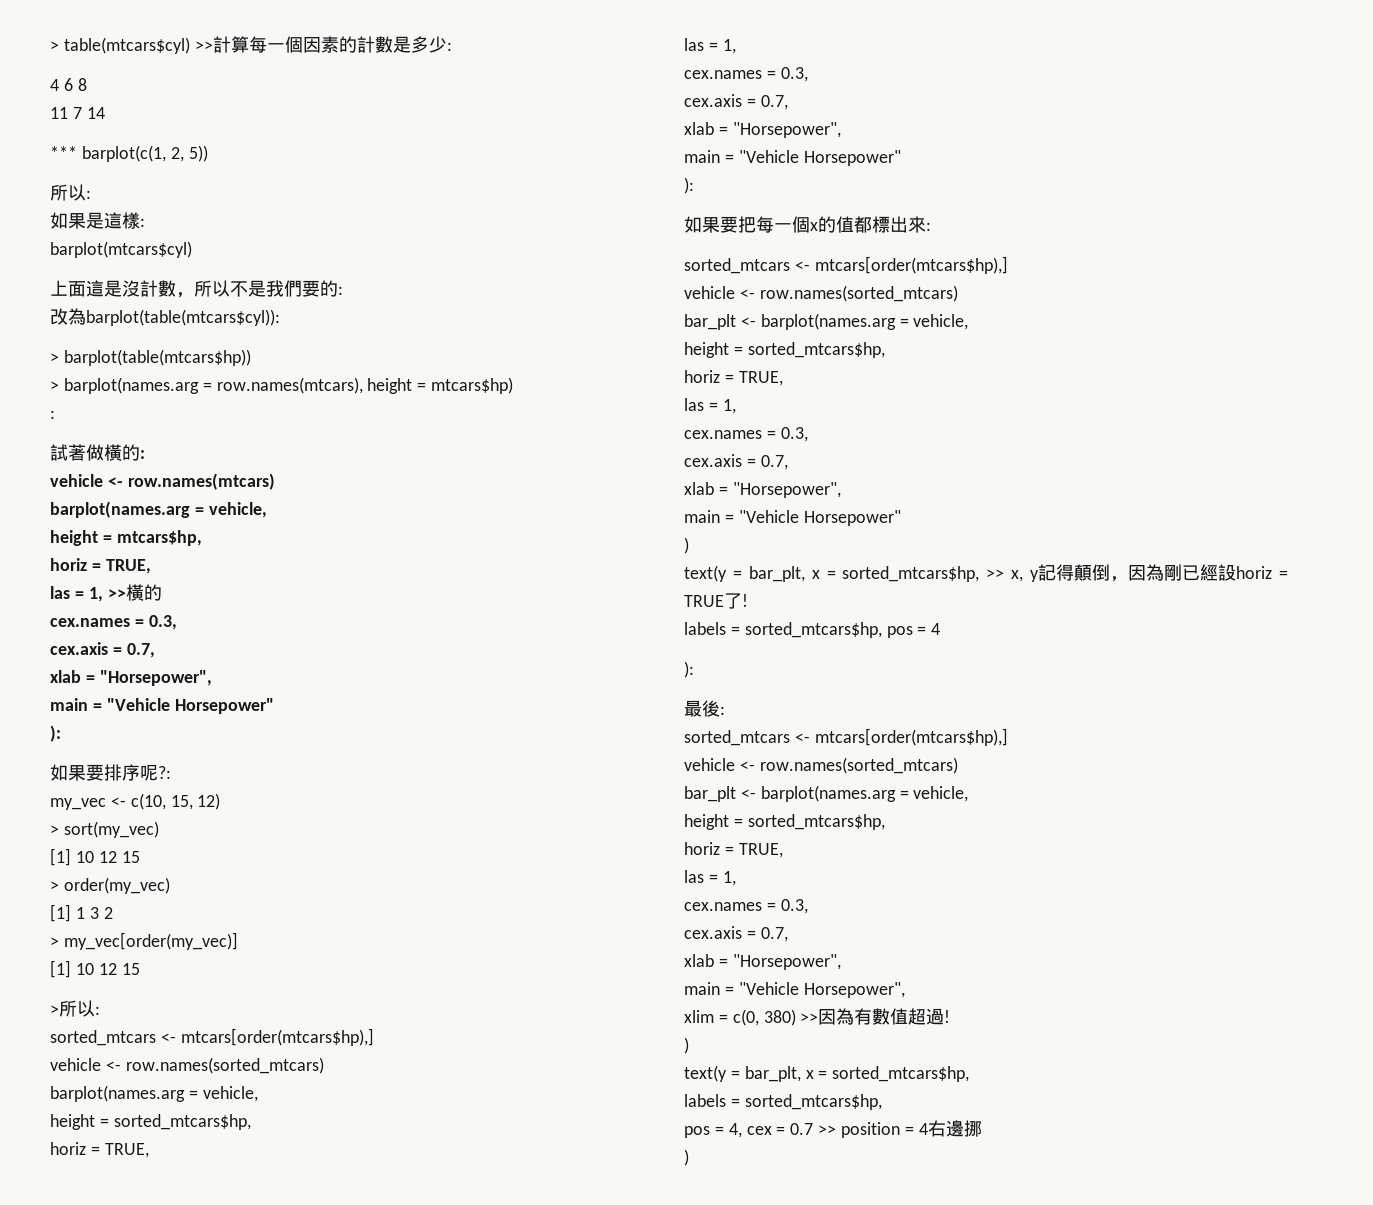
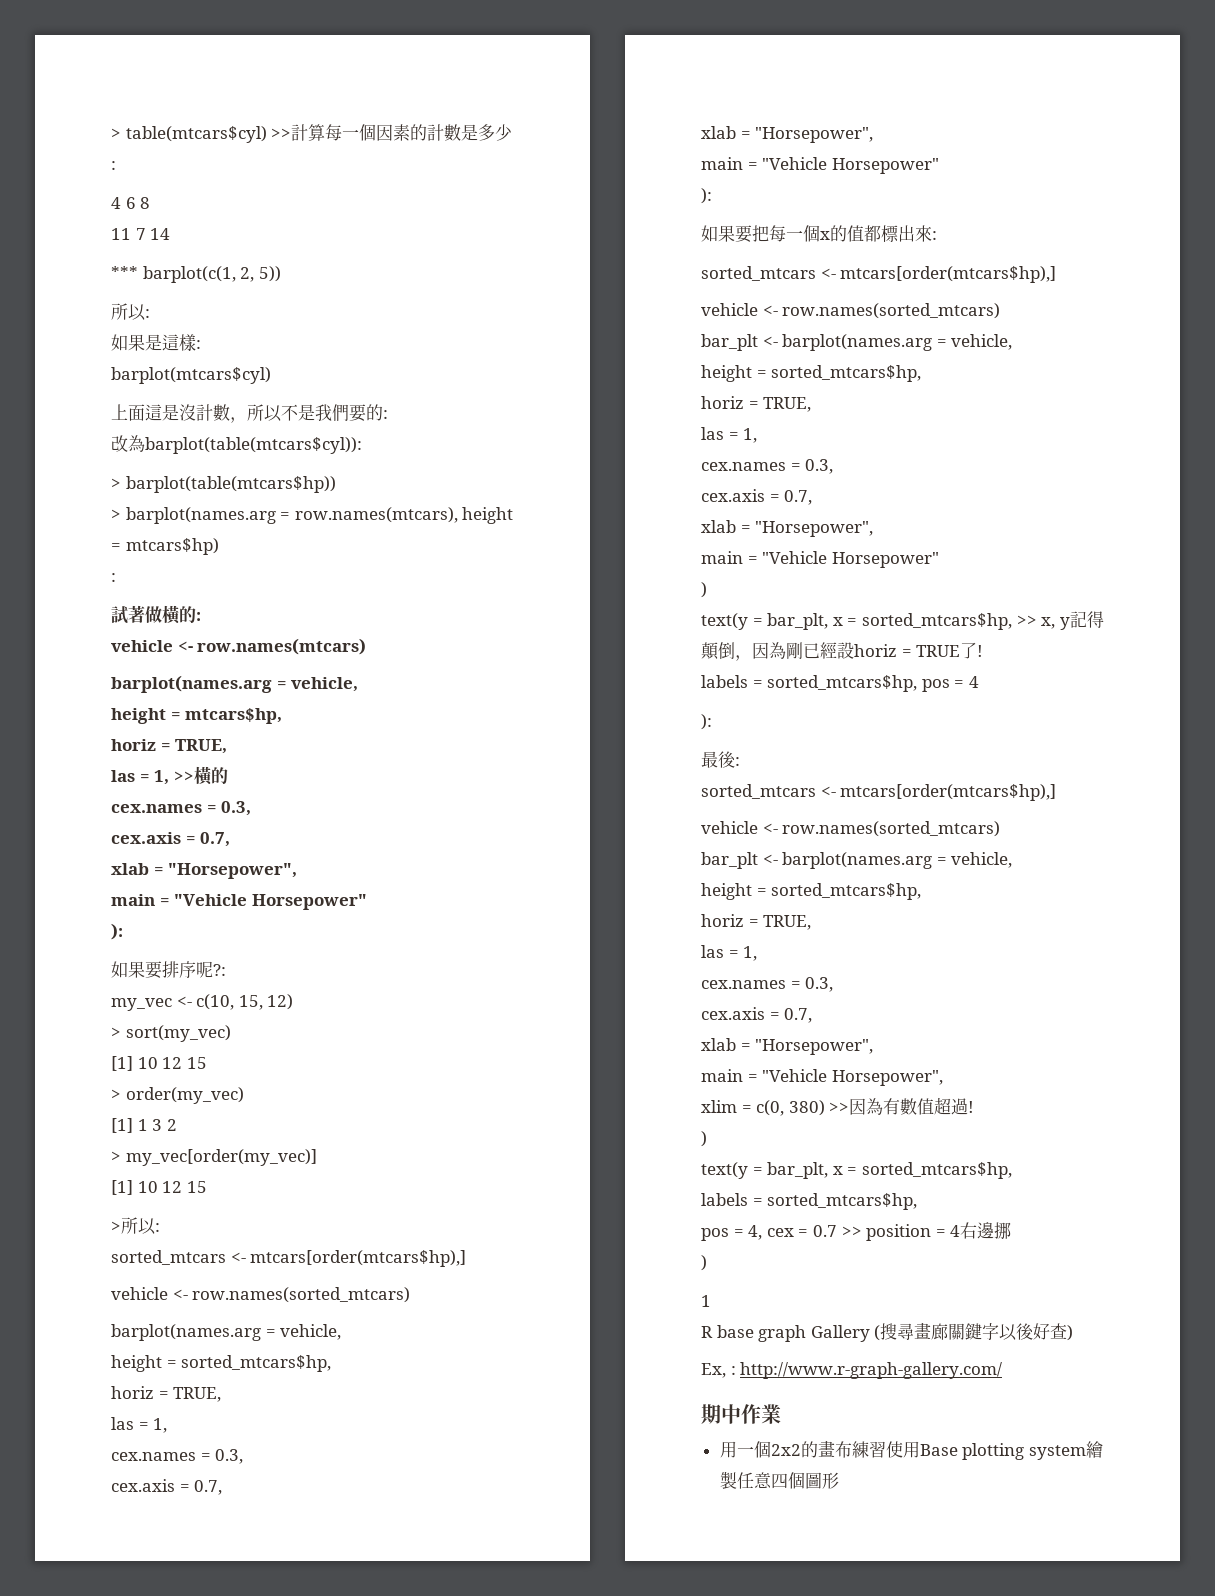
(689, 1157) none -> [701,1295,711,1307] [701,1322,1074,1342] [701,1362,1003,1379] [701,1404,781,1424] [719,1440,1103,1460] [719,1471,839,1489] // 1 // R base graph Gallery (搜尋畫廊關鍵字以後好查) // Ex, : http://www.r-graph-gallery.com/ // 期中作業 // 用一個2x2的畫布練習使用Base plotting system繪製任意四個圖形

